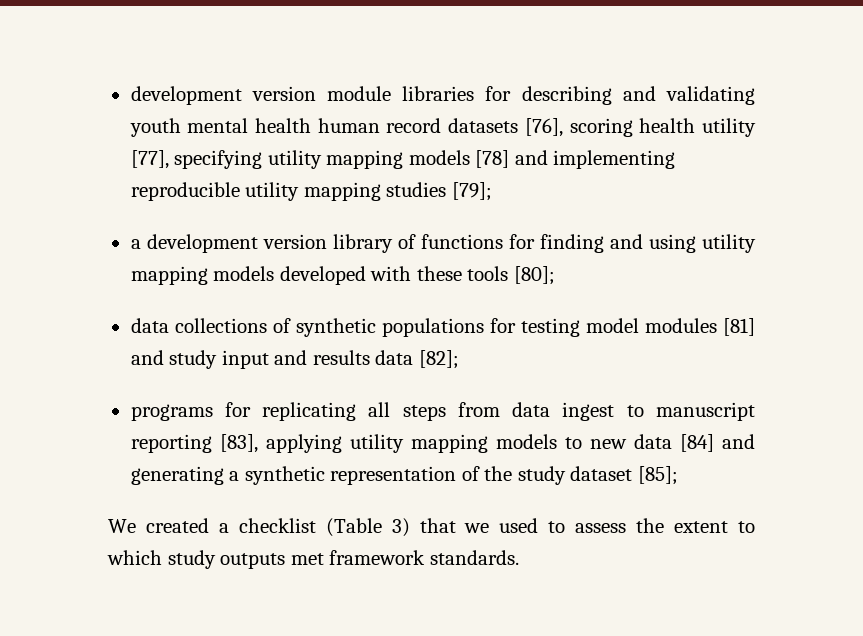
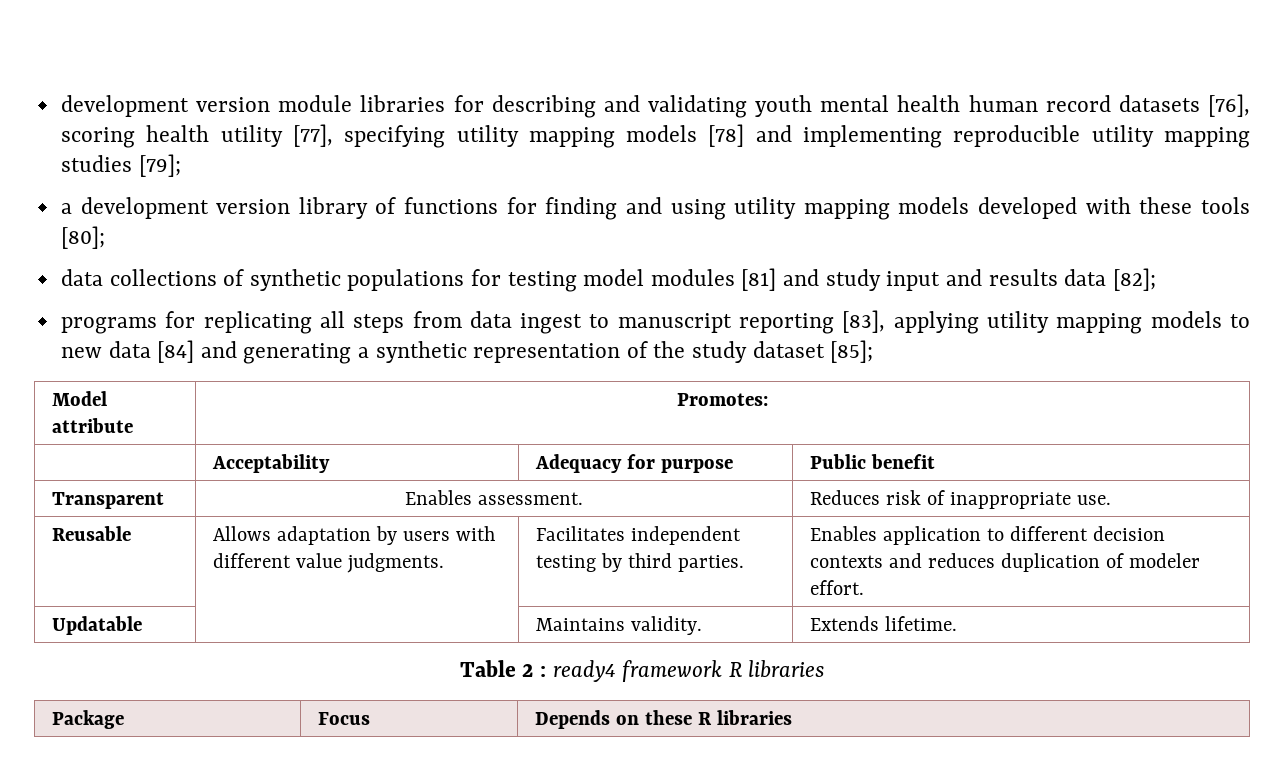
[108,518,755,537] [107,550,519,569] // We created a checklist (Table 3) that we used to assess the extent to which study outputs met framework standards. -> [52,391,108,406] [52,418,134,433] [677,393,768,406] [212,454,331,473] [535,454,734,473] [810,454,936,469] [52,492,165,509] [405,490,583,505] [810,490,1112,509] [52,526,132,541] [213,526,496,545] [213,553,445,573] [536,526,742,545] [536,553,745,572] [810,526,1166,545] [810,553,1201,572] [810,580,865,595] [52,616,143,635] [536,616,703,635] [810,616,958,631] [459,660,825,682] [52,710,125,729] [318,712,371,725] [535,710,793,729] // Model attribute | Promotes: // | Acceptability | Adequacy for purpose | Public benefit // Transparent | Enables assessment. | Reduces risk of inappropriate use. // Reusable | Allows adaptation by users with different value judgments. | Facilitates independent testing by third parties. | Enables application to different decision contexts and reduces duplication of modeler effort. // Updatable | | Maintains validity. | Extends lifetime. // Table 2 : ready4 framework R libraries // Package | Focus | Depends on these R libraries

